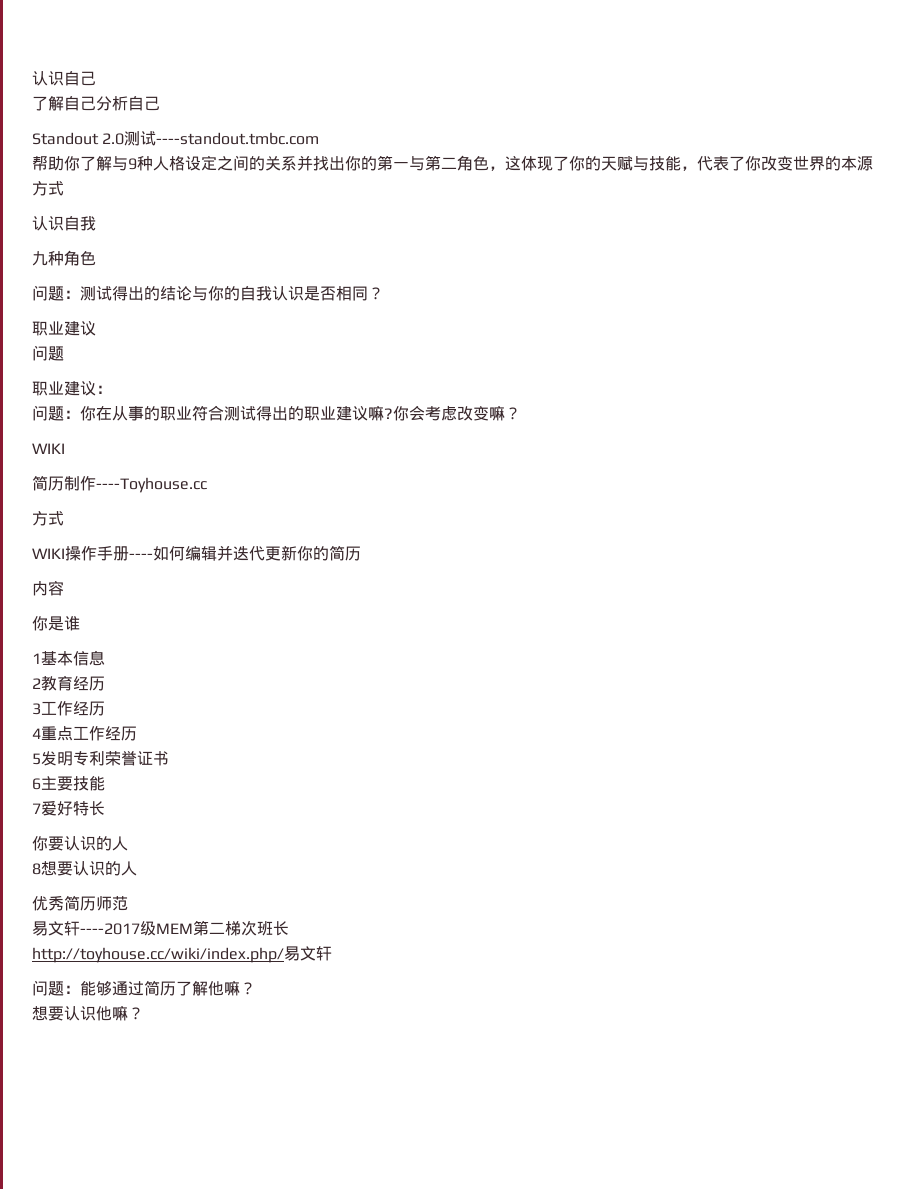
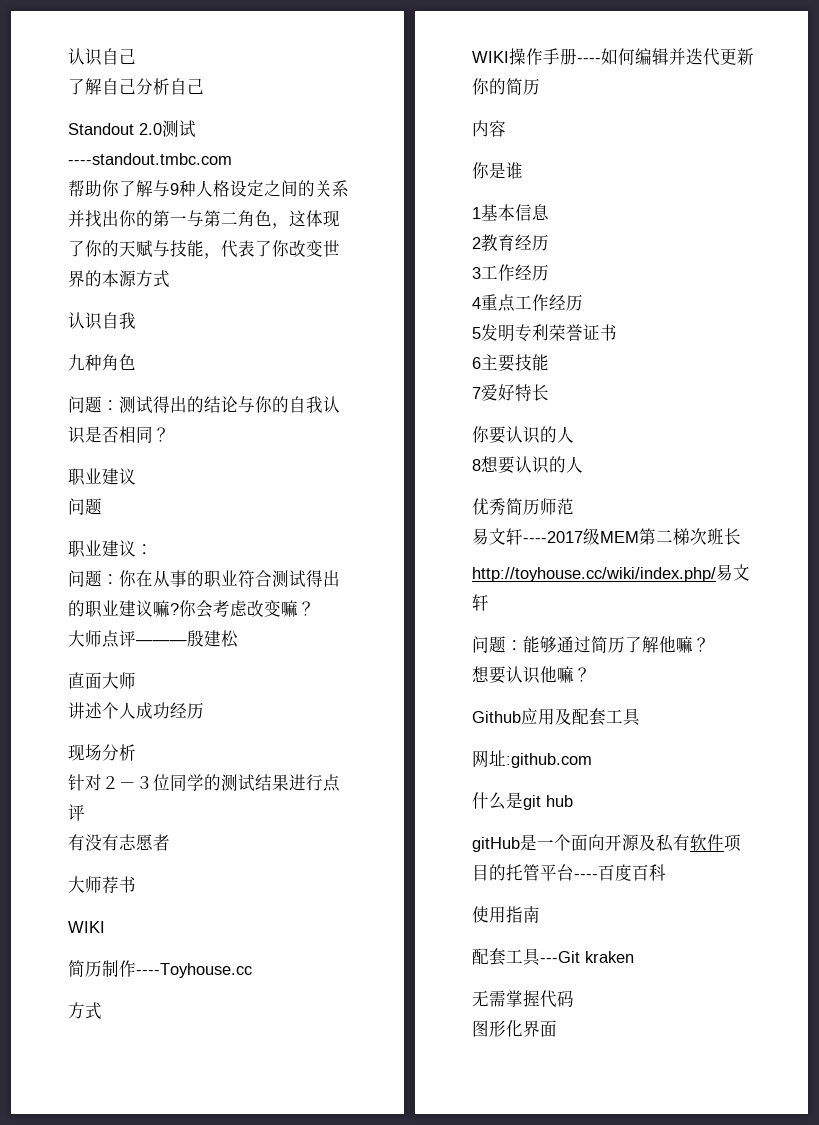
(521, 413) none -> [68,630,238,648] [68,672,136,689] [68,702,204,719] [68,744,136,761] [68,774,340,792] [68,804,85,821] [68,834,170,851] [68,876,136,894] // 大师点评―――殷建松 // 直面大师 // 讲述个人成功经历 // 现场分析 // 针对２－３位同学的测试结果进行点评 // 有没有志愿者 // 大师荐书
(144, 1013) none -> [472,708,641,726] [472,750,592,768] [472,792,573,810] [472,834,741,852] [472,864,666,881] [472,906,540,923] [472,948,634,966] [472,990,574,1008] [472,1020,557,1037] // Github应用及配套工具 // 网址:github.com // 什么是git hub // gitHub是一个面向开源及私有软件项目的托管平台----百度百科 // 使用指南 // 配套工具---Git kraken // 无需掌握代码 // 图形化界面

